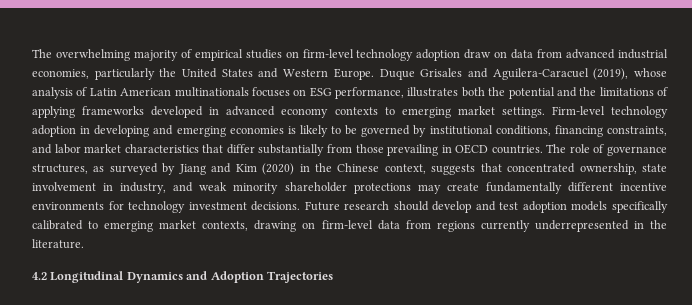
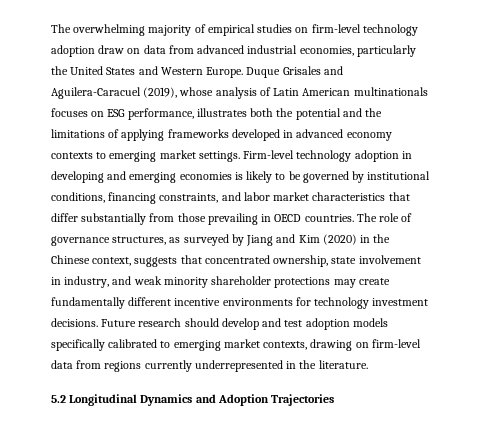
[32,272,47,280] 4.2 -> [51,395,66,403] 5.2

